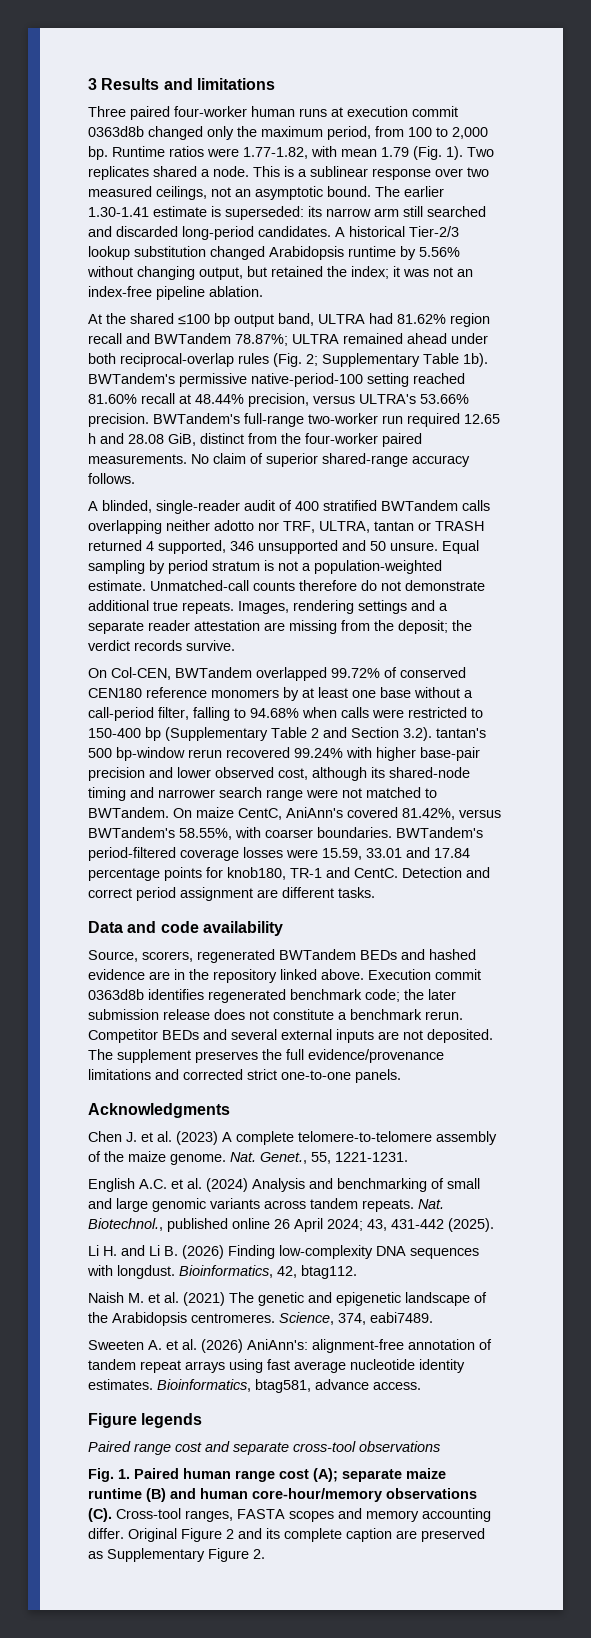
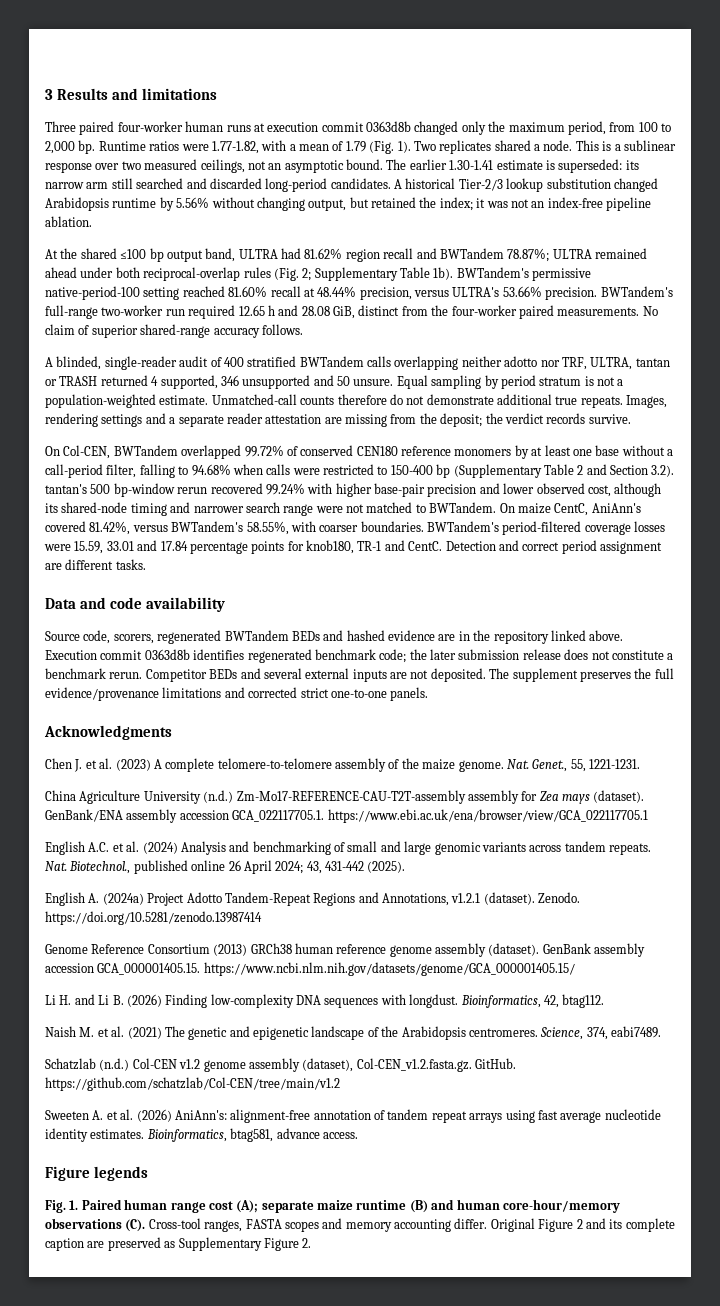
[341,149,377,157] mean -> [289,141,344,151] a mean of
[88,950,138,962] Source, -> [45,630,111,644] Source code,
(408, 1157) none -> [45,790,645,804] [45,809,648,823] // China Agriculture University (n.d.) Zm-Mo17-REFERENCE-CAU-T2T-assembly assembly for Zea mays (dataset). GenBank/ENA assembly accession GCA_022117705.1. https://www.ebi.ac.uk/ena/browser/view/GCA_022117705.1
(494, 1225) none -> [45,892,581,906] [45,911,262,925] [45,943,646,957] [45,962,575,976] // English A. (2024a) Project Adotto Tandem-Repeat Regions and Annotations, v1.2.1 (dataset). Zenodo. https://doi.org/10.5281/zenodo.13987414 // Genome Reference Consortium (2013) GRCh38 human reference genome assembly (dataset). GenBank assembly accession GCA_000001405.15. https://www.ncbi.nlm.nih.gov/datasets/genome/GCA_000001405.15/
(433, 1317) none -> [45,1058,516,1072] [45,1077,340,1091] // Schatzlab (n.d.) Col-CEN v1.2 genome assembly (dataset), Col-CEN_v1.2.fasta.gz. GitHub. https://github.com/schatzlab/Col-CEN/tree/main/v1.2
[88,1441,440,1455] // Paired range cost and separate cross-tool observations -> (148, 1173) none

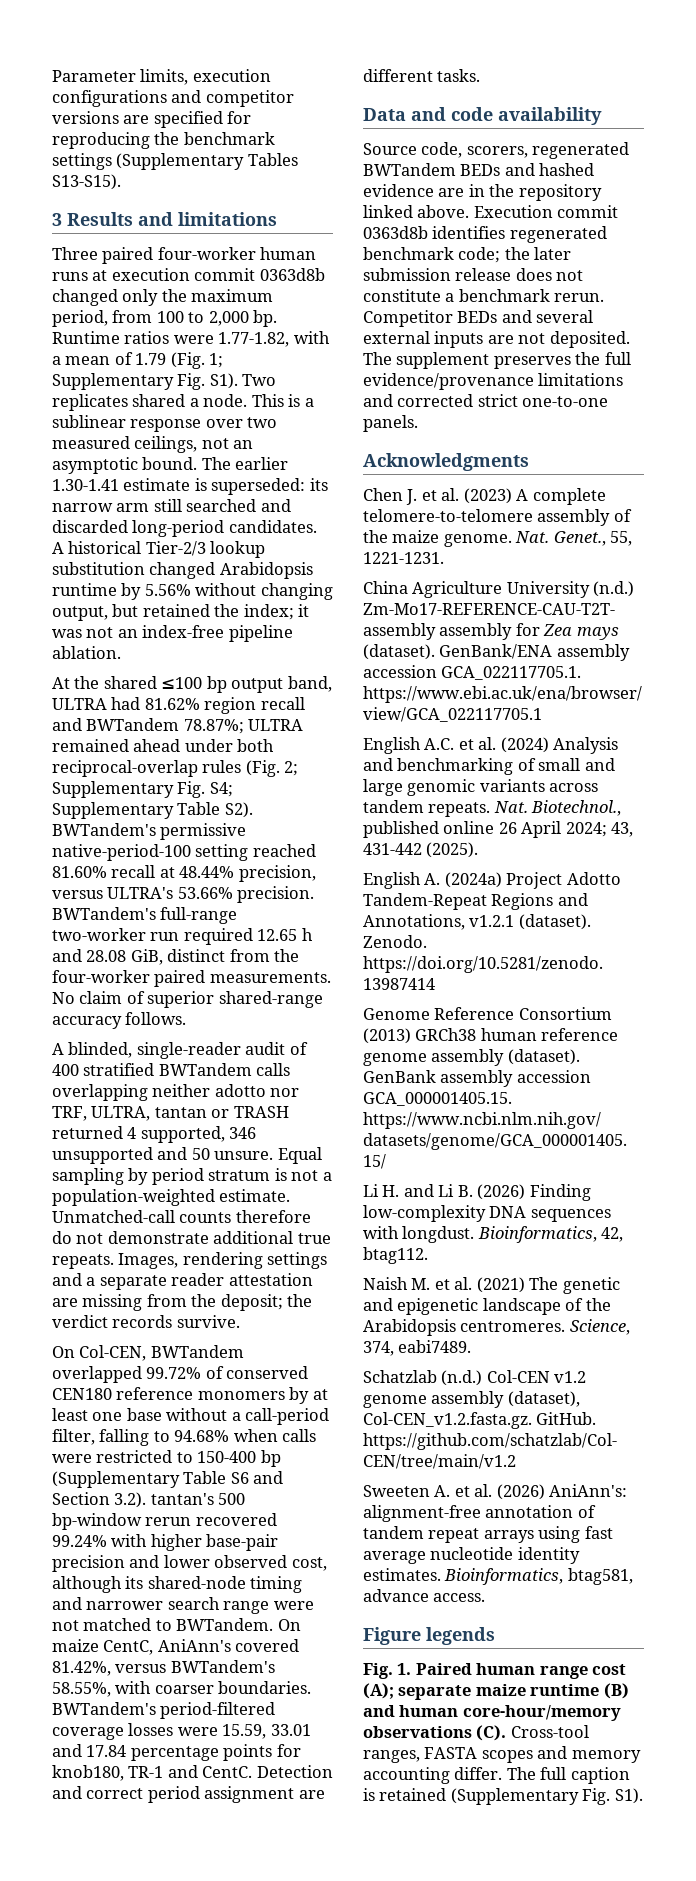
(45, 94) none -> [52,69,271,85] [52,90,294,107] [52,111,252,128] [52,132,275,149] [52,153,298,170] [52,174,121,190] Parameter limits, execution configurations and competitor versions are specified for reproducing the benchmark settings (Supplementary Tables S13-S15). //
[397,141,411,153] 1). -> [209,353,224,368] [52,373,238,390] 1; Supplementary Fig. S1).
[400,267,454,280] Table 1b). -> [177,781,233,798] [52,802,253,819] Fig. S4; Supplementary Table S2).
[577,465,584,475] 2 -> [230,1472,249,1484] S6
[490,1218,675,1232] [45,1237,312,1251] Original Figure 2 and its complete caption are preserved as Supplementary Figure 2. -> [506,1767,630,1784] [363,1788,643,1805] The full caption is retained (Supplementary Fig. S1).

